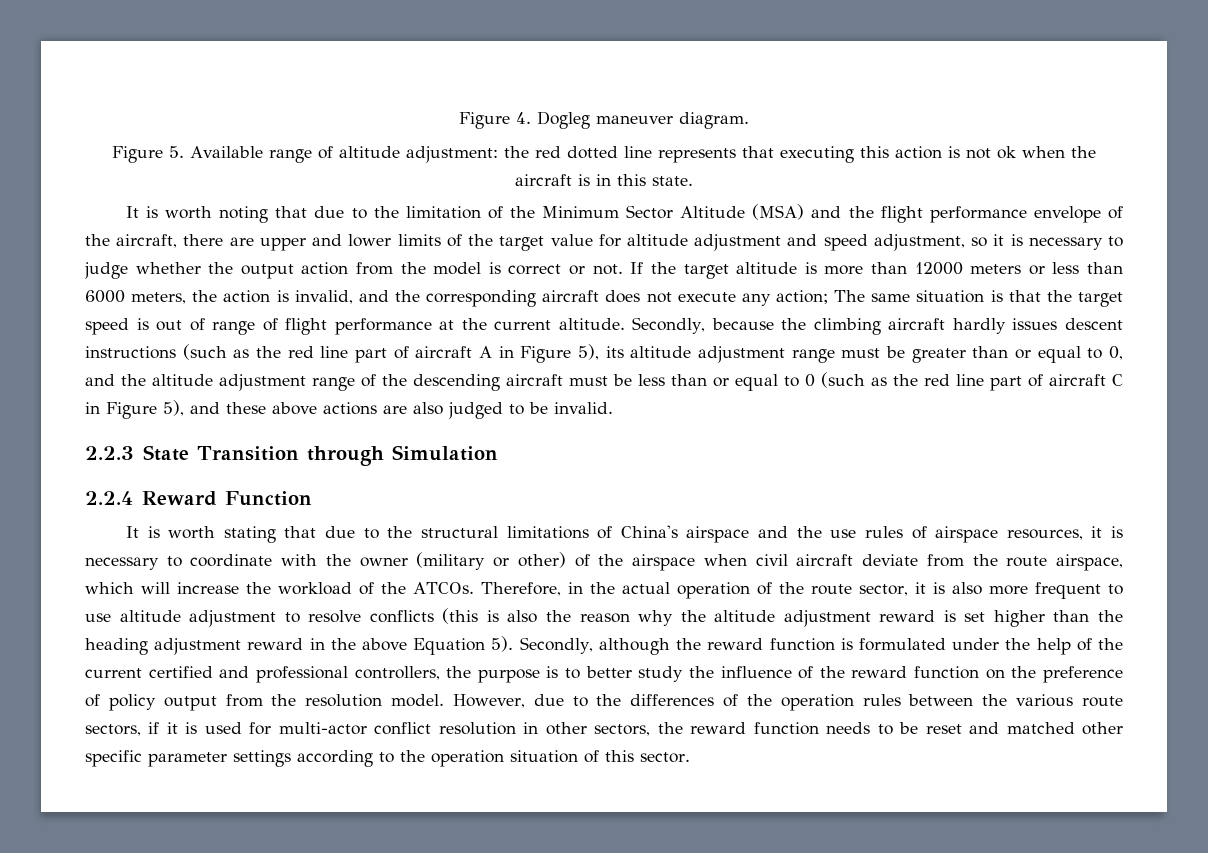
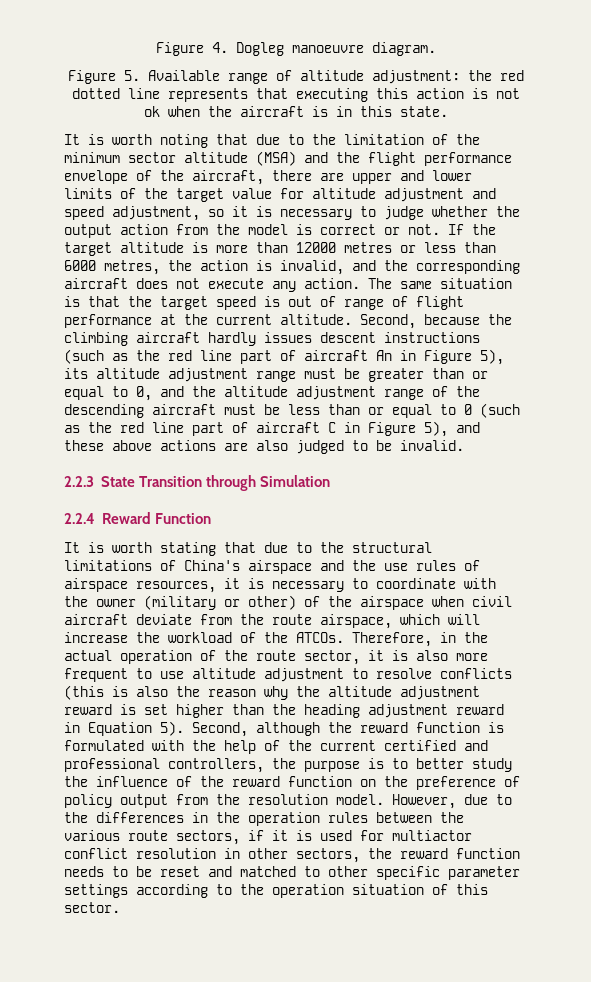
[596,115,673,124] maneuver -> [291,45,364,53] manoeuvre
[542,205,746,219] Minimum Sector Altitude -> [64,152,248,163] minimum sector altitude
[970,264,1022,274] meters -> [344,242,392,253] metres
[131,292,187,304] meters, -> [104,260,160,275] metres,
[775,290,828,304] action; -> [304,278,360,289] action.
[632,317,706,334] Secondly, -> [360,314,416,329] Second,
[479,346,493,358] A -> [376,350,392,361] An
[330,638,408,651] the above -> (80, 727) none
[519,637,593,654] Secondly, -> [192,722,248,737] Second,
[952,638,1000,650] under -> [152,740,184,751] with
[723,694,739,707] of -> [192,812,208,823] in
[278,722,367,735] multi-actor -> [392,830,472,841] multiactor
(1075, 728) none -> [304,866,320,877] to

